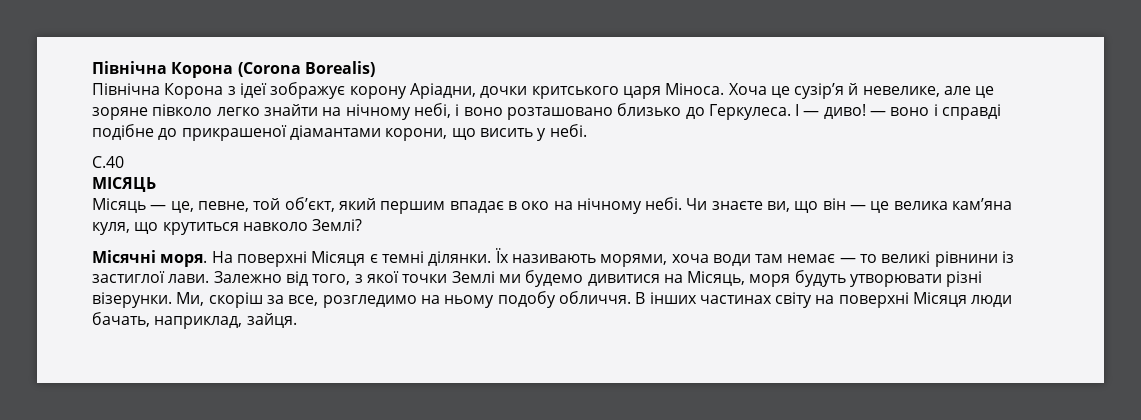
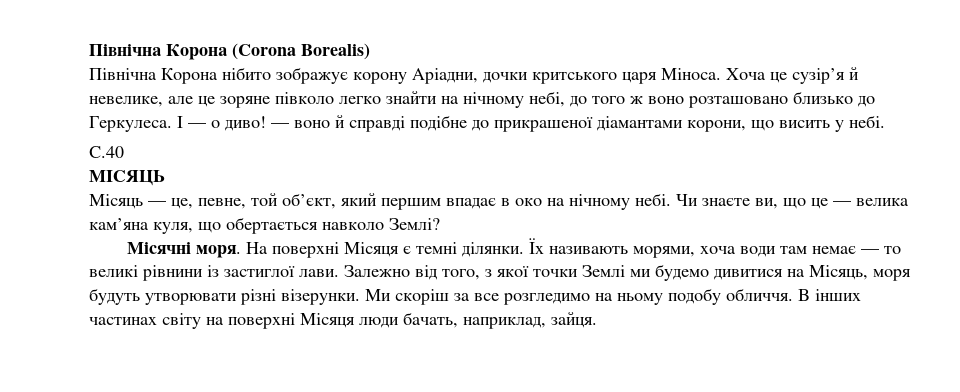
[227,83,267,98] з ідеї -> [222,67,271,80] нібито
[455,104,460,116] і -> [570,96,643,107] до того ж
(820, 113) none -> [211,120,220,128] о
[933,104,938,116] і -> [335,115,345,128] й
[822,198,890,213] він — це -> [811,198,851,209] це —
[162,222,239,235] крутиться -> [226,217,318,234] обертається
[176,292,205,306] Ми, -> [365,289,391,301] Ми
[288,295,319,306] все, -> [474,293,499,301] все

